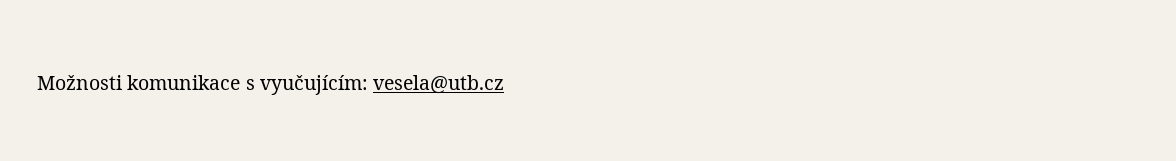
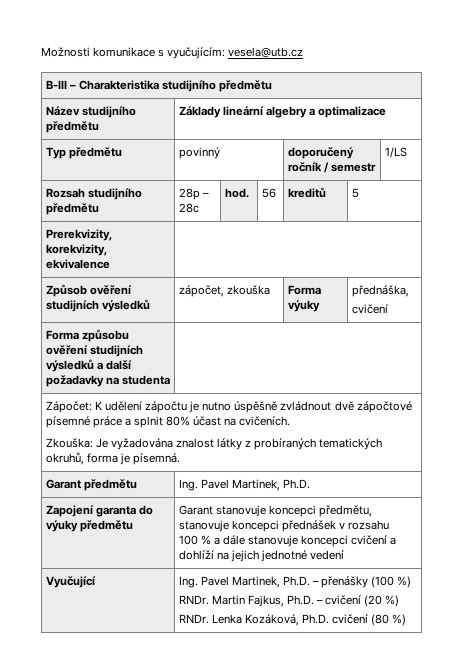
(505, 84) none -> [45,80,273,92] [45,106,136,118] [45,121,99,133] [178,106,387,118] [45,147,122,159] [178,147,220,159] [287,147,354,159] [287,162,376,173] [384,147,407,158] [45,188,142,200] [45,203,99,215] [178,188,209,200] [178,203,199,213] [224,188,249,198] [261,188,276,198] [287,187,326,198] [351,188,359,198] [45,229,112,241] [45,244,107,256] [45,259,110,269] [45,284,132,297] [45,299,150,312] [178,285,270,297] [287,285,321,295] [287,300,320,312] [351,285,409,297] [351,304,388,314] [45,329,129,342] [45,345,143,357] [45,359,132,372] [45,375,170,387] [45,401,412,413] [45,416,291,428] [45,438,383,450] [45,452,180,465] [45,479,137,491] [178,479,310,491] [45,505,153,517] [45,520,133,532] [178,505,372,517] [178,520,390,532] [178,535,397,547] [178,550,345,562] [45,576,96,588] [178,576,412,588] [178,595,400,607] [178,614,407,626] // B-III – Charakteristika studijního předmětu // Název studijního předmětu | Základy lineární algebry a optimalizace // Typ předmětu | povinný | doporučený ročník / semestr | 1/LS // Rozsah studijního předmětu | 28p – 28c | hod. | 56 | kreditů | 5 // Prerekvizity, korekvizity, ekvivalence | // Způsob ověření studijních výsledků | zápočet, zkouška | Forma výuky | přednáška, // cvičení // Forma způsobu ověření studijních výsledků a další požadavky na studenta | // Zápočet: K udělení zápočtu je nutno úspěšně zvládnout dvě zápočtové písemné práce a splnit 80% účast na cvičeních. // Zkouška: Je vyžadována znalost látky z probíraných tematických okruhů, forma je písemná. // Garant předmětu | Ing. Pavel Martinek, Ph.D. // Zapojení garanta do výuky předmětu | Garant stanovuje koncepci předmětu, stanovuje koncepci přednášek v rozsahu // 100 % a dále stanovuje koncepci cvičení a dohlíží na jejich jednotné vedení // Vyučující | Ing. Pavel Martinek, Ph.D. – přenášky (100 %) // RNDr. Martin Fajkus, Ph.D. – cvičení (20 %) // RNDr. Lenka Kozáková, Ph.D. cvičení (80 %)

